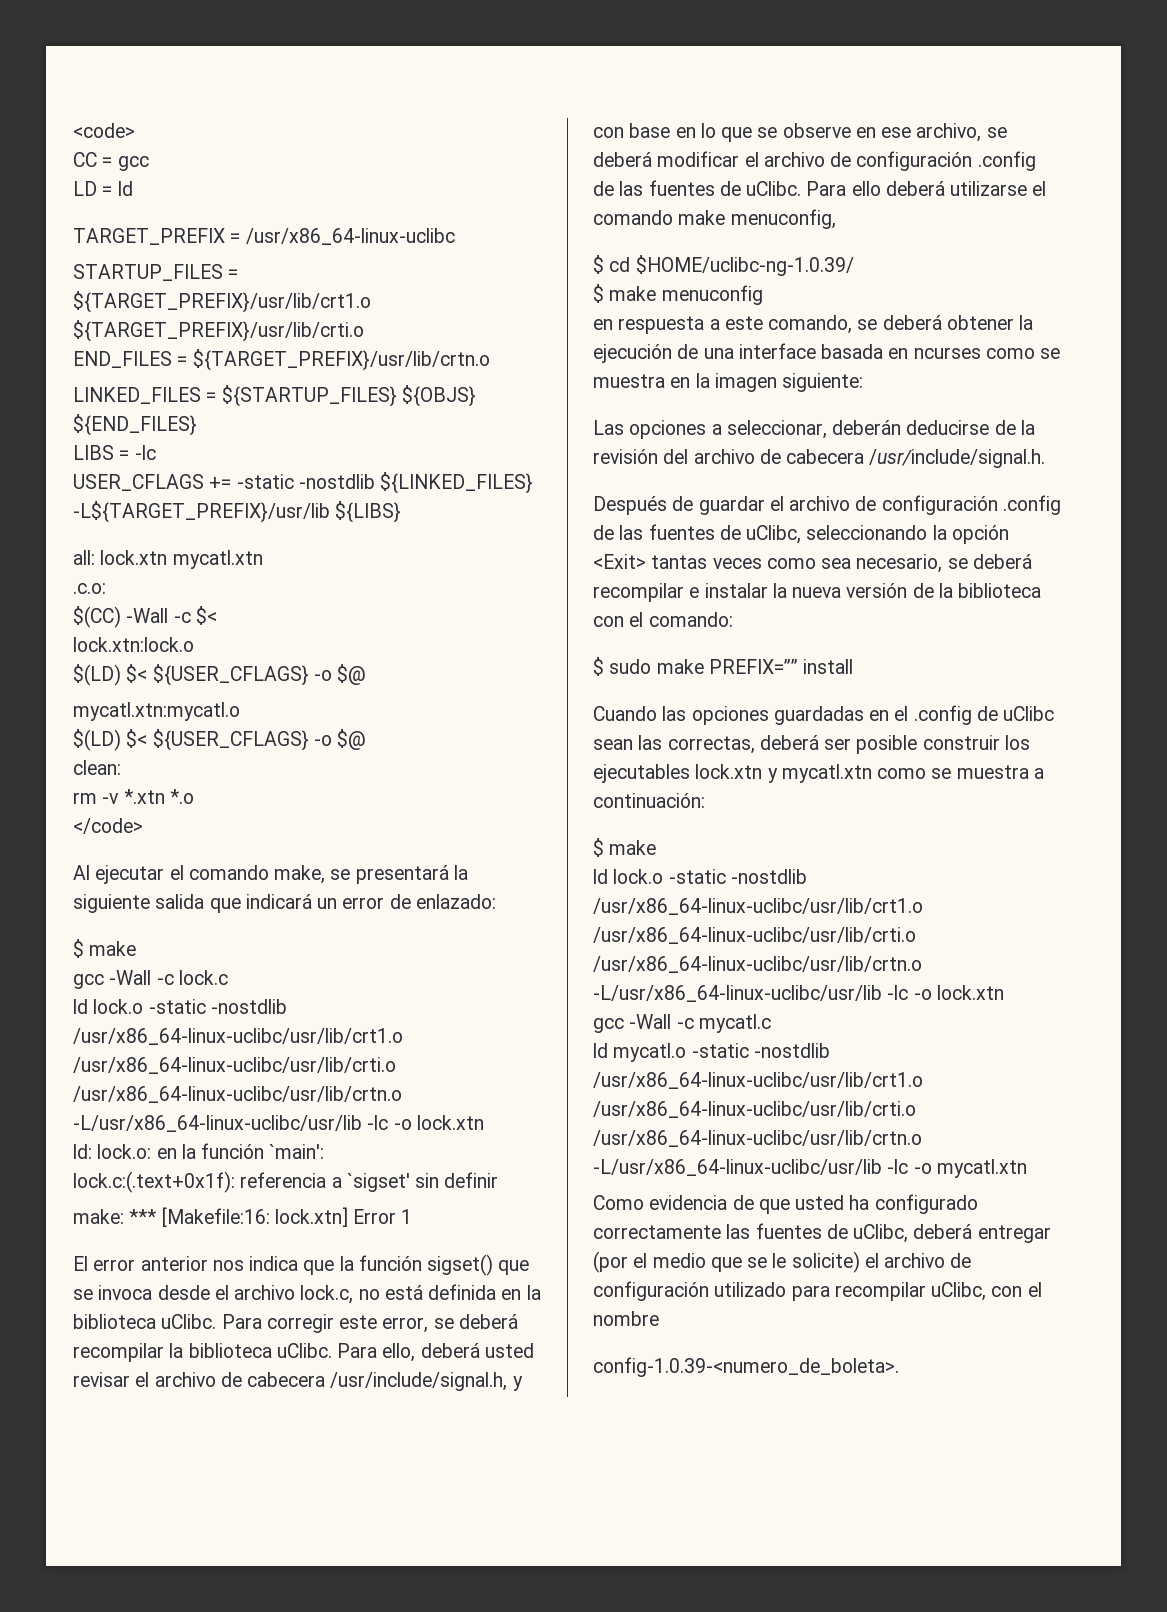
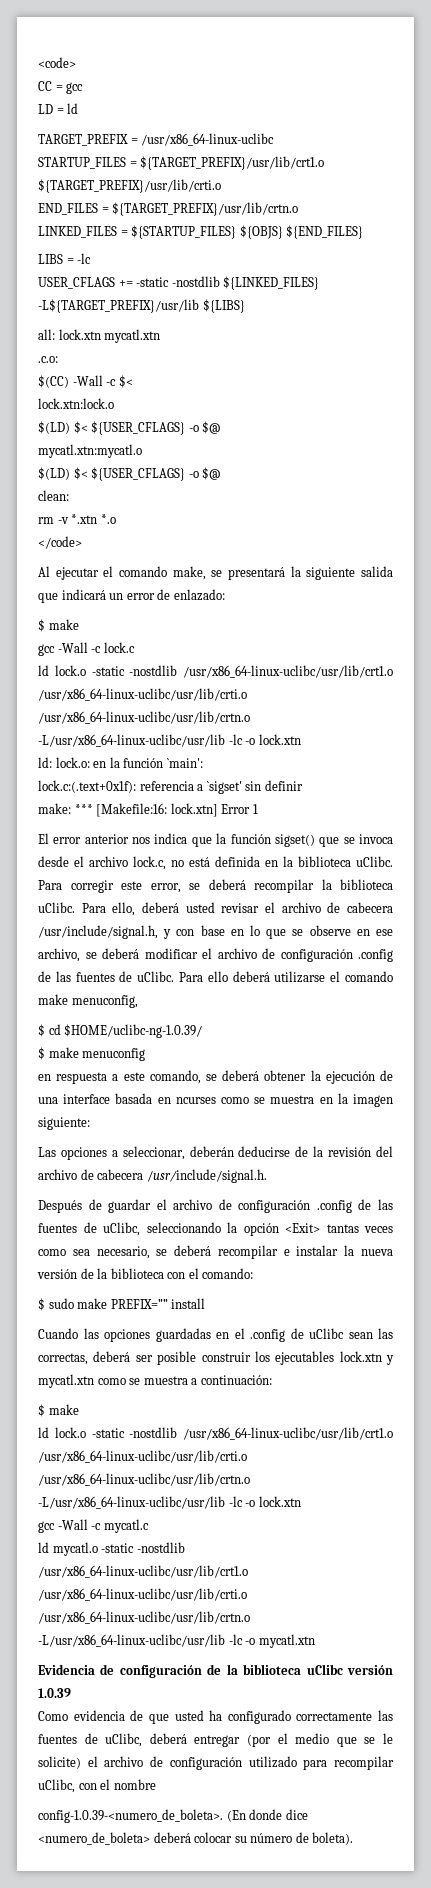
(1027, 1168) none -> [38,1664,393,1678] [38,1688,71,1698] // Evidencia de configuración de la biblioteca uClibc versión 1.0.39
(899, 1367) none -> [226,1809,308,1822] [38,1832,354,1845] (En donde dice <numero_de_boleta> deberá colocar su número de boleta).

